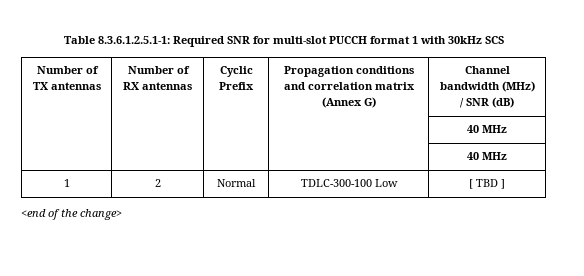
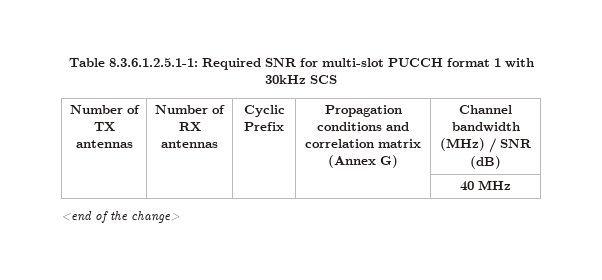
[467,152,507,160] [63,179,70,187] [154,179,161,187] [217,179,256,187] [300,179,398,187] [469,179,505,189] // | | | | 40 MHz // 1 | 2 | Normal | TDLC-300-100 Low | [ TBD ] -> (511, 185) none

